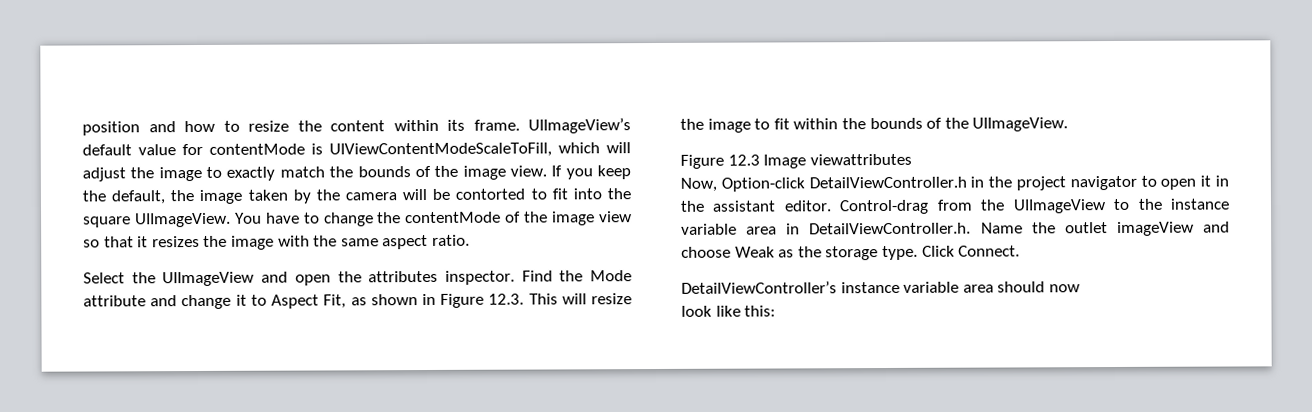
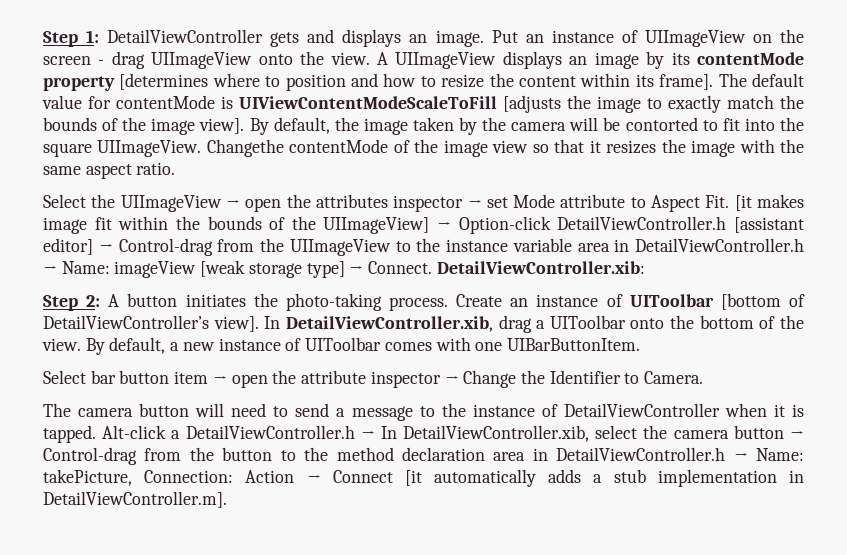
(82, 128) none -> [43,29,804,47] [43,51,805,69] [43,73,281,91] Step 1: DetailViewController gets and displays an image. Put an instance of UIImageView on the screen - drag UIImageView onto the view. A UIImageView displays an image by its contentMode property [determines where to
[473,118,631,134] frame. UIImageView’s -> [659,73,747,90] frame]. The
[329,142,631,158] [82,167,126,182] UIViewContentModeScaleToFill, which will adjust -> [239,95,561,113] UIViewContentModeScaleToFill [adjusts
[509,165,631,180] [82,190,106,202] view. If you keep the -> [199,118,269,135] view]. By
[234,212,402,227] You have to change the -> [206,139,284,157] Changethe
[261,271,289,283] and -> [225,199,240,208] →
[444,270,632,285] [83,293,633,310] [680,118,771,133] inspector. Find the Mode attribute and change it to Aspect Fit, as shown in Figure 12.3. This will resize the image to -> [393,194,804,212] [43,217,87,234] inspector → set Mode attribute to Aspect Fit. [it makes image
[972,117,1069,132] [680,153,912,169] [680,175,1229,192] [680,200,832,212] UIImageView. // Figure 12.3 Image viewattributes // Now, Option-click DetailViewController.h in the project navigator to open it in the assistant editor. -> [323,216,804,234] [43,238,113,255] UIImageView] → Option-click DetailViewController.h [assistant editor] →
[809,221,1230,236] [681,245,1021,261] [681,281,1080,294] [681,305,777,317] DetailViewController.h. Name the outlet imageView and choose Weak as the storage type. Click Connect. // DetailViewController’s instance variable area should now // look like this: -> [635,238,804,252] [43,260,645,278] [43,293,805,311] [43,315,804,333] [42,337,640,355] [43,370,704,388] [43,403,804,421] [43,425,804,443] [43,447,804,465] [43,469,804,487] [43,491,227,508] DetailViewController.h → Name: imageView [weak storage type] → Connect. DetailViewController.xib: // Step 2: A button initiates the photo-taking process. Create an instance of UIToolbar [bottom of DetailViewController’s view]. In DetailViewController.xib, drag a UIToolbar onto the bottom of the view. By default, a new instance of UIToolbar comes with one UIBarButtonItem. // Select bar button item → open the attribute inspector → Change the Identifier to Camera. // The camera button will need to send a message to the instance of DetailViewController when it is tapped. Alt-click a DetailViewController.h → In DetailViewController.xib, select the camera button → Control-drag from the button to the method declaration area in DetailViewController.h → Name: takePicture, Connection: Action → Connect [it automatically adds a stub implementation in DetailViewController.m].

